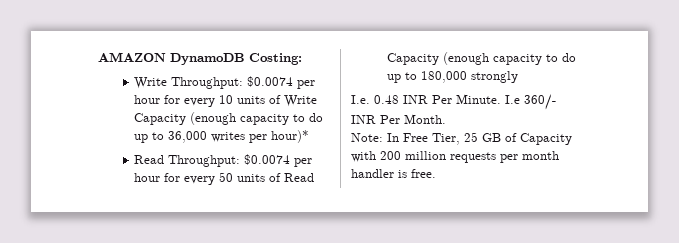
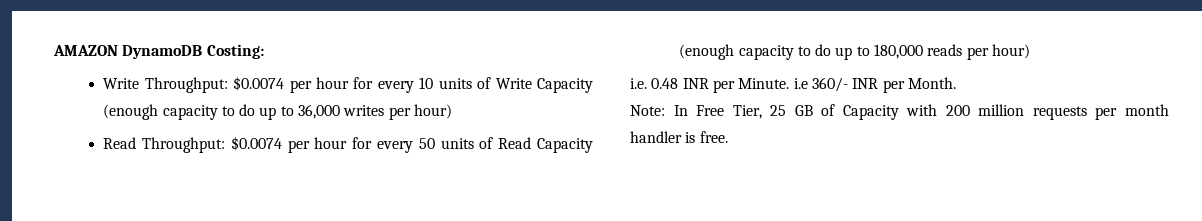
[271,130,310,143] hour)* -> [414,104,453,119] hour)
[471,71,519,83] [351,94,520,104] strongly // I.e. 0.48 INR Per Minute. I.e -> [927,44,1031,60] [630,78,808,93] reads per hour) // i.e. 0.48 INR per Minute. i.e
[380,115,400,124] Per -> [882,80,905,93] per

